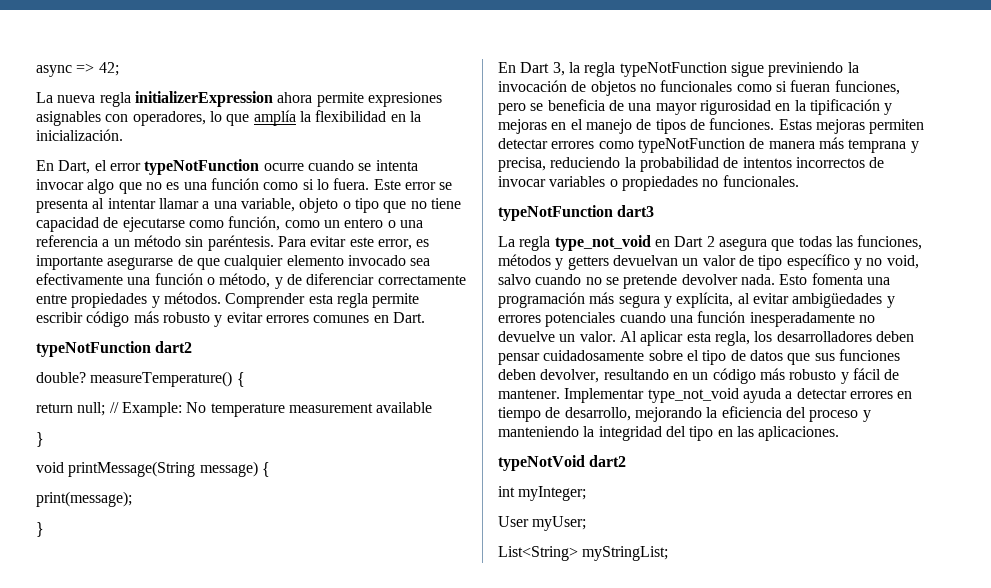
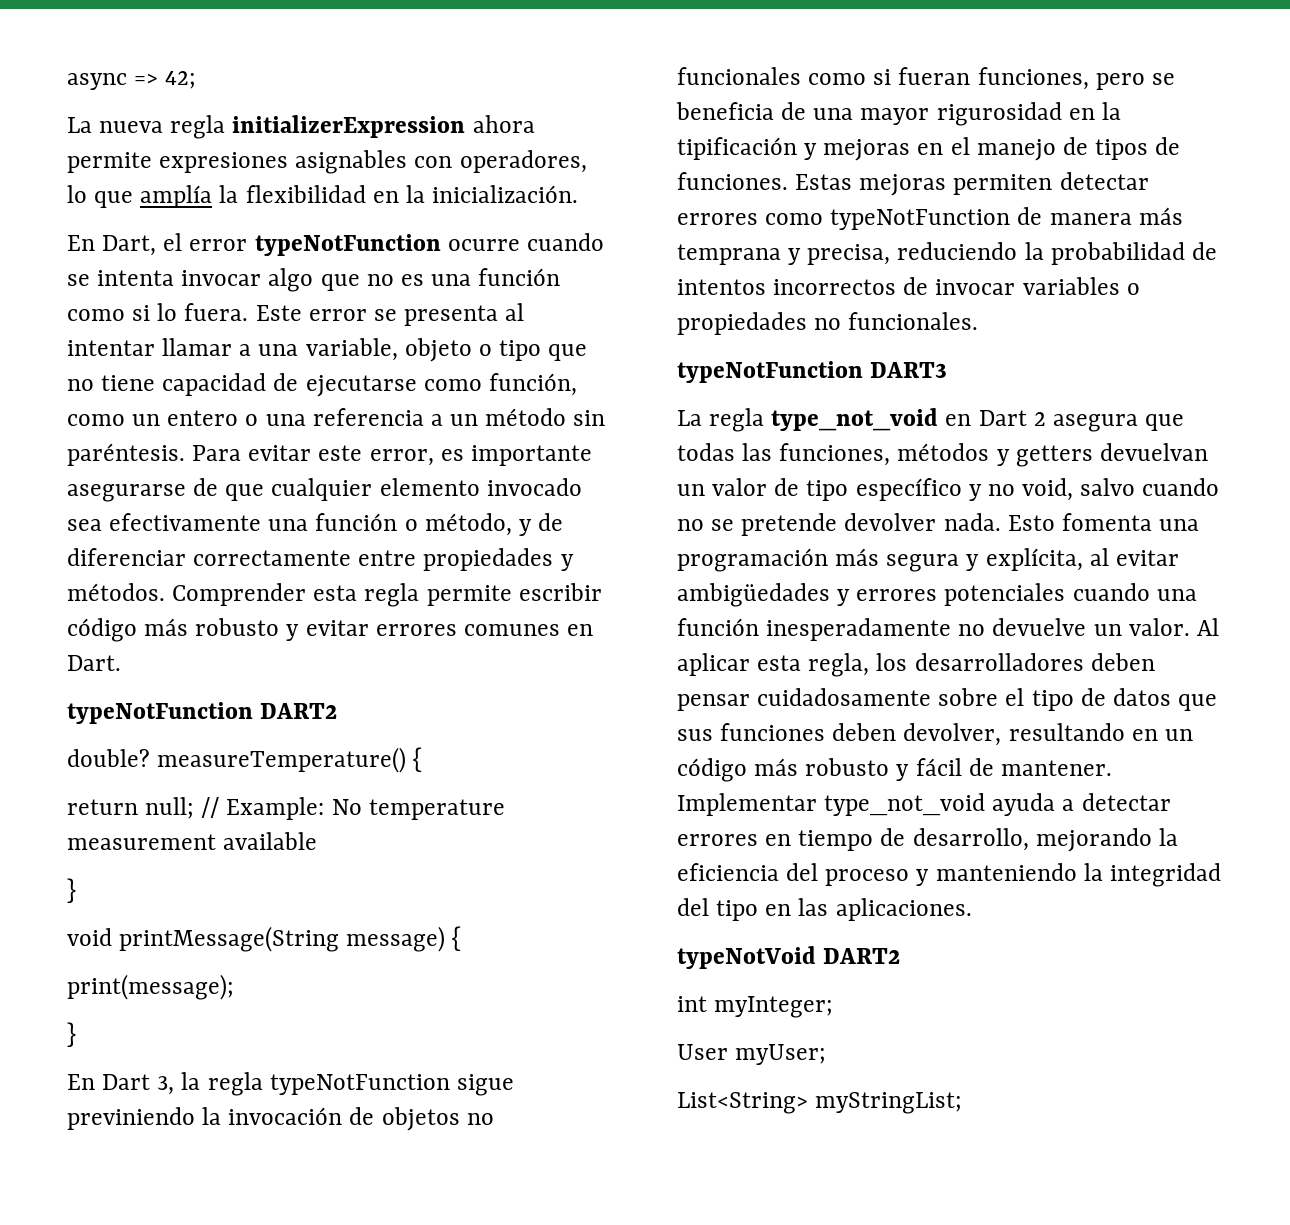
[155,341,193,353] dart2 -> [260,703,338,719] DART2
[617,205,655,217] dart3 -> [870,362,948,378] DART3
[589,455,627,467] dart2 -> [823,948,901,964] DART2

